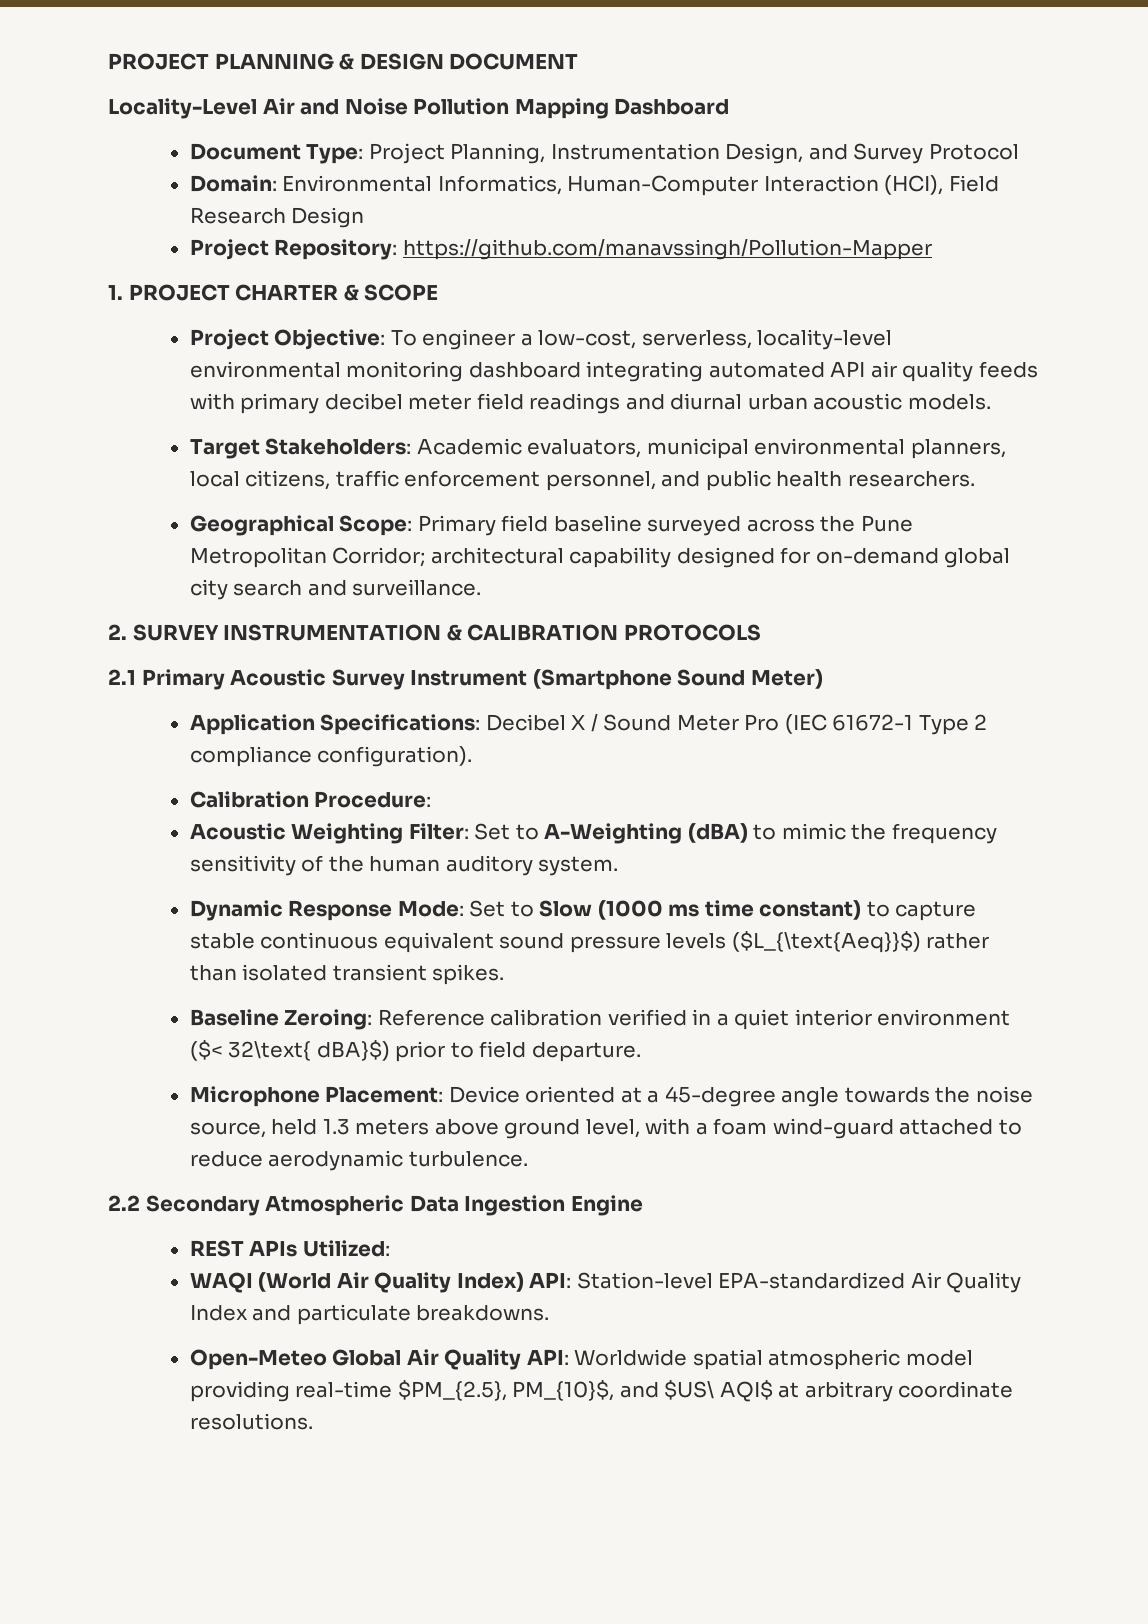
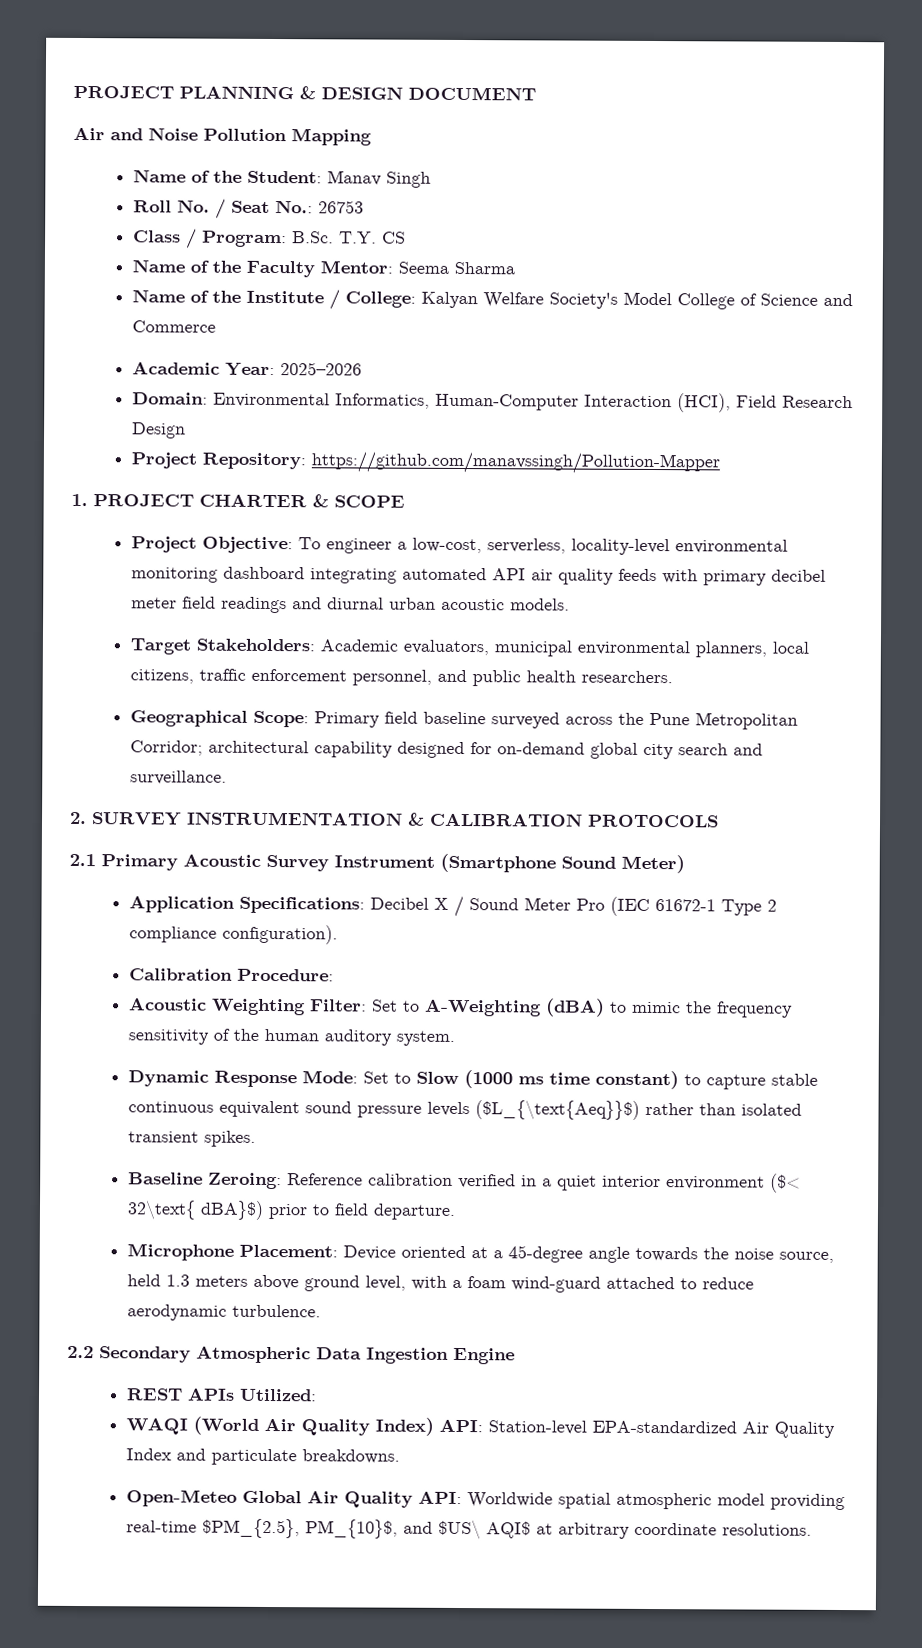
[108,98,257,119] Locality-Level -> (536, 93) none
[614,98,730,115] [189,143,1019,164] Dashboard // Document Type: Project Planning, Instrumentation Design, and Survey Protocol -> [132,169,431,188] [132,198,364,219] [132,228,406,249] [131,259,515,278] [131,289,853,310] [131,320,216,333] [131,361,362,377] // Name of the Student: Manav Singh // Roll No. / Seat No.: 26753 // Class / Program: B.Sc. T.Y. CS // Name of the Faculty Mentor: Seema Sharma // Name of the Institute / College: Kalyan Welfare Society's Model College of Science and Commerce // Academic Year: 2025–2026

